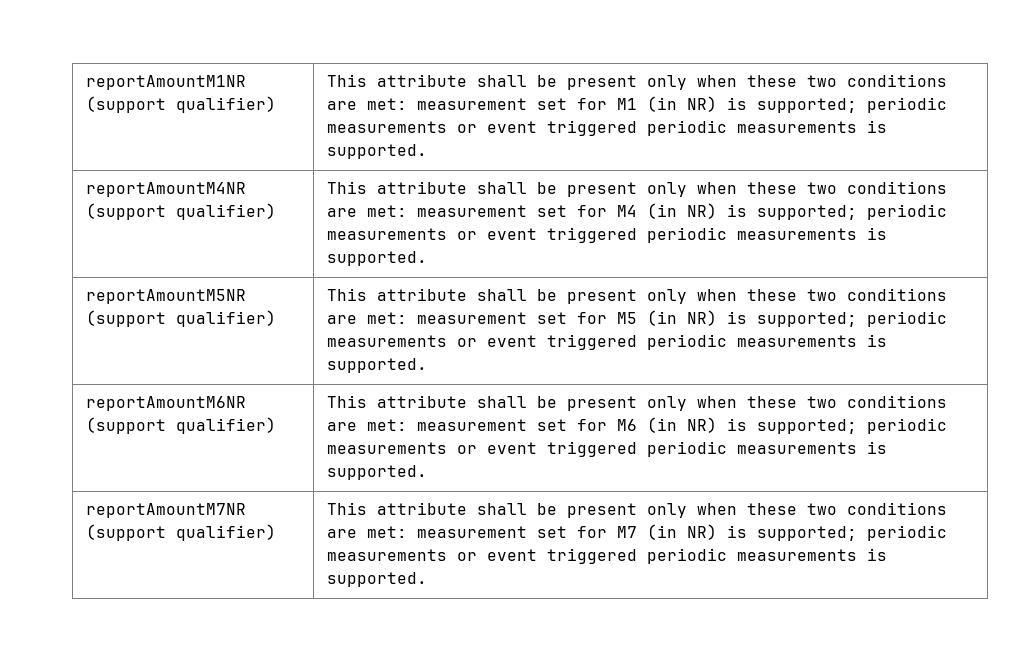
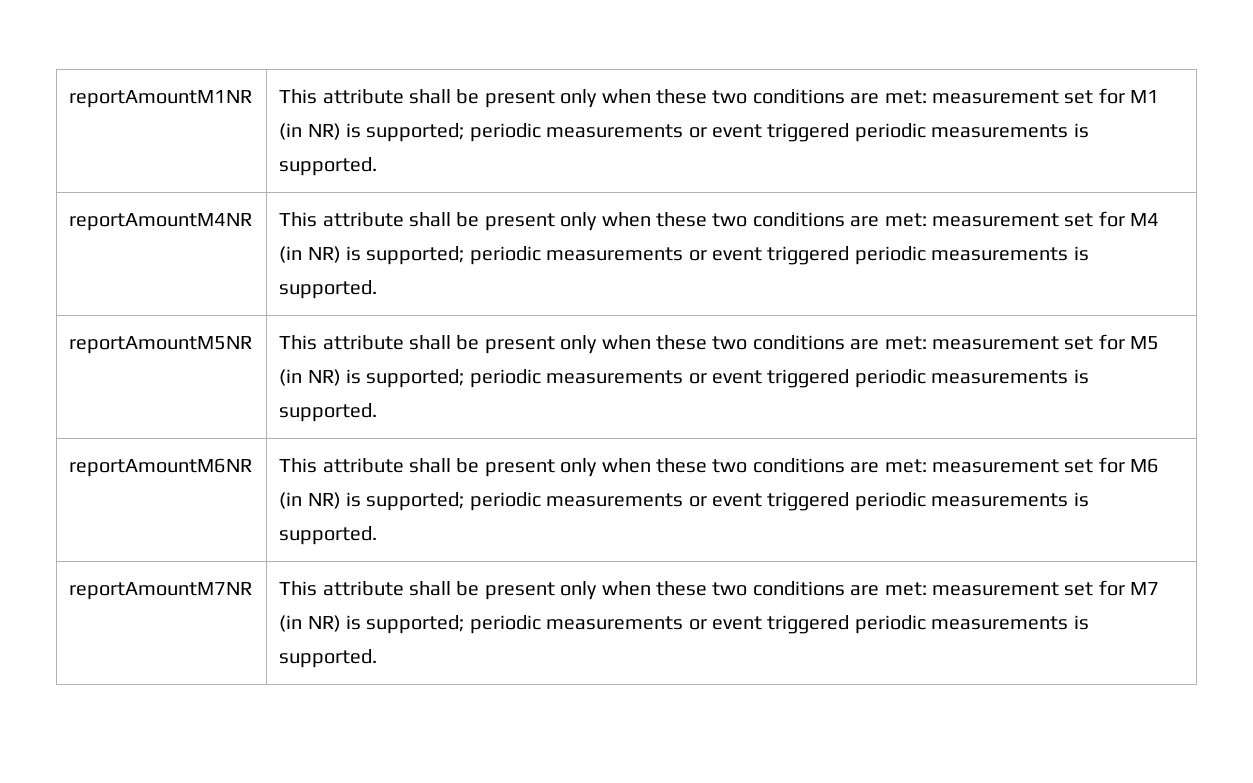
[86,96,277,113] (support qualifier) -> (253, 99) none
[86,203,277,220] (support qualifier) -> (253, 222) none
[86,310,277,327] (support qualifier) -> (253, 345) none
[86,417,277,434] (support qualifier) -> (253, 467) none
[86,524,277,541] (support qualifier) -> (253, 591) none

